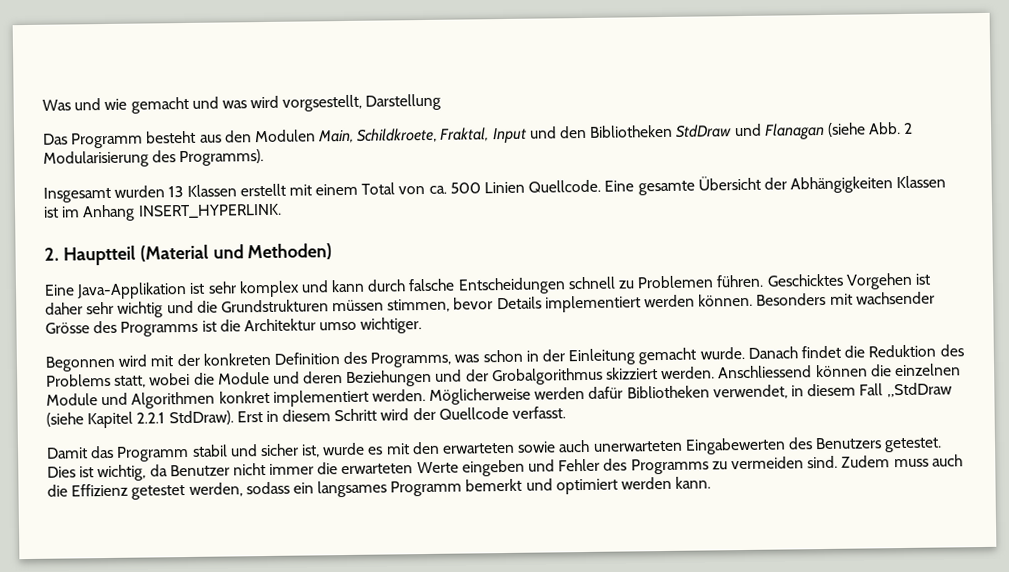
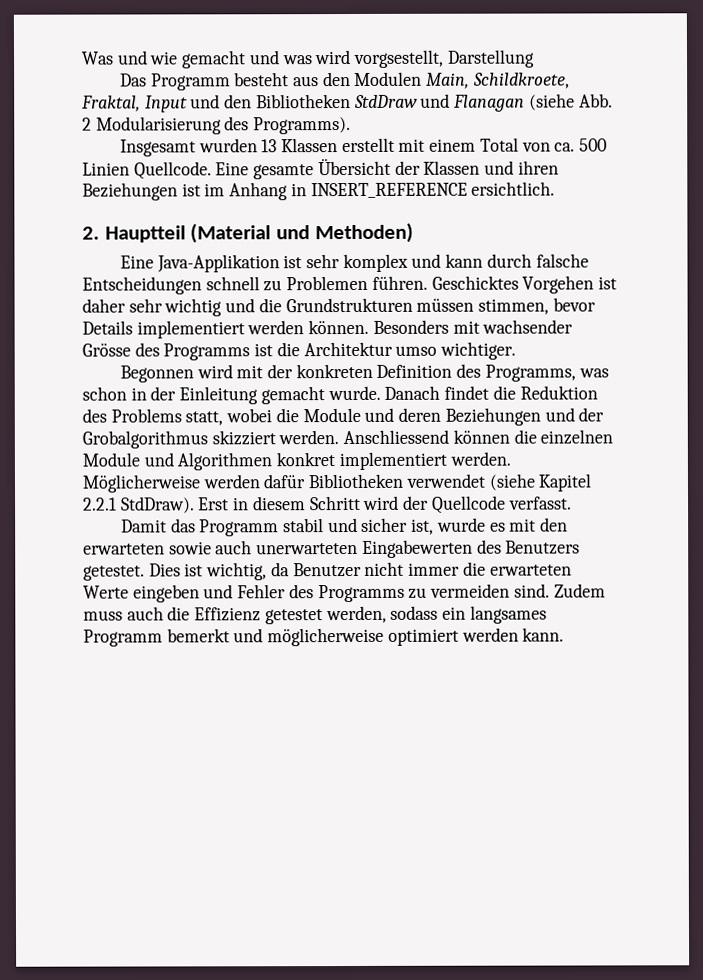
[790,175,947,194] [43,203,282,222] Abhängigkeiten Klassen ist im Anhang INSERT_HYPERLINK. -> [423,160,559,175] [82,181,556,201] Klassen und ihren Beziehungen ist im Anhang in INSERT_REFERENCE ersichtlich.
[712,382,953,400] verwendet, in diesem Fall „StdDraw -> [405,473,485,488] verwendet
(553, 484) none -> [267,627,385,647] möglicherweise

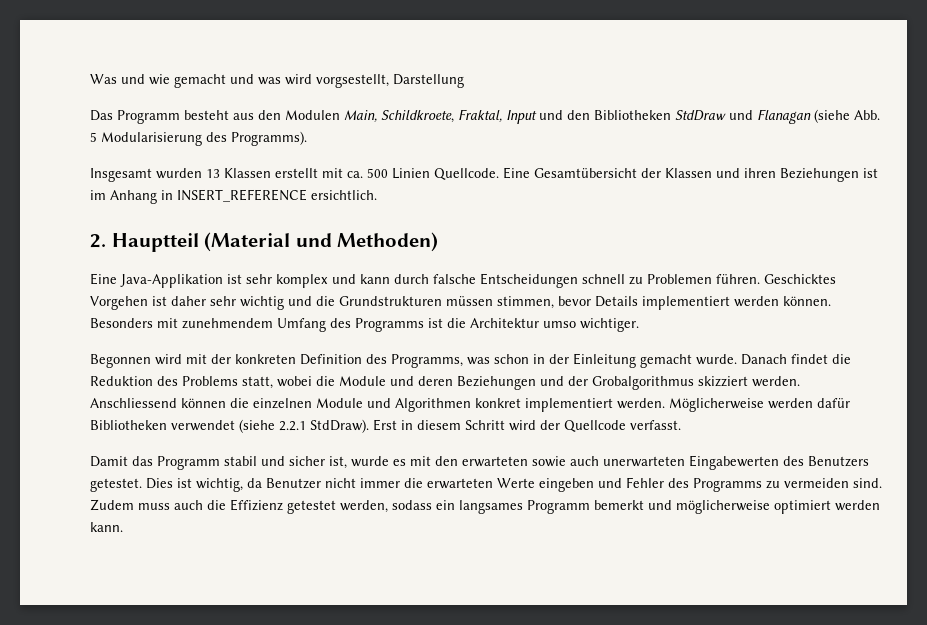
[82,117,92,131] 2 -> [90,132,97,142] 5
[429,137,551,152] einem Total von -> (343, 173) none
[253,158,391,180] gesamte Übersicht -> [534,168,637,178] Gesamtübersicht
[482,319,574,334] [82,343,131,357] wachsender Grösse -> [182,318,326,332] zunehmendem Umfang
[538,473,593,492] Kapitel -> (275, 426) none

